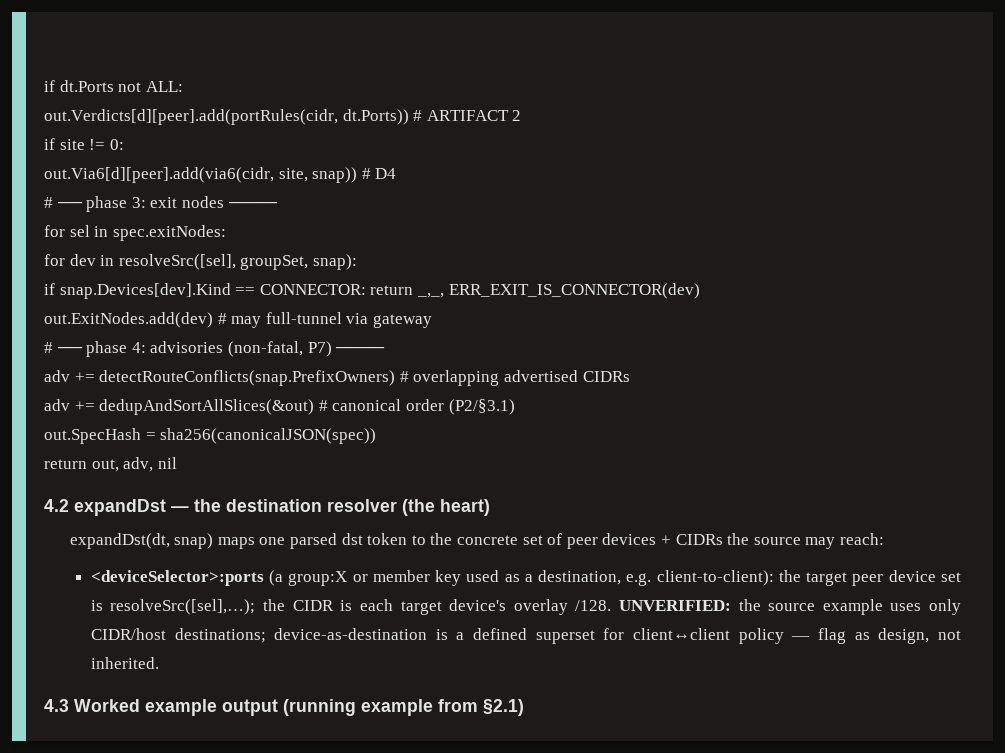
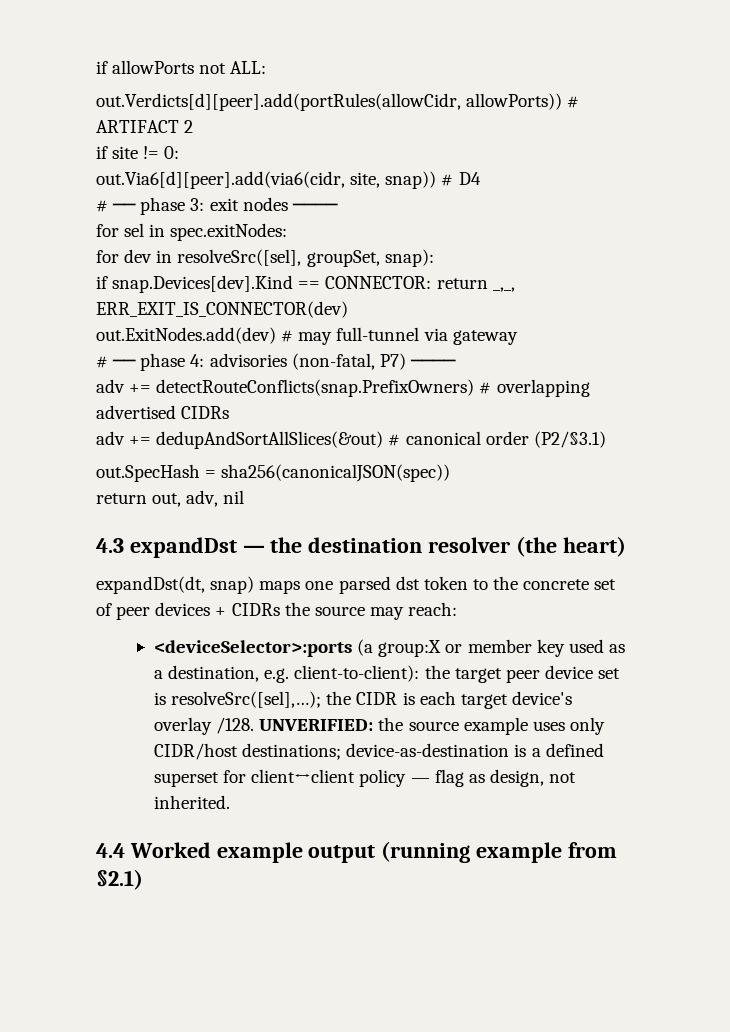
[44,80,114,92] if dt.Ports -> [96,60,195,74] if allowPorts
[44,109,409,125] out.Verdicts[d][peer].add(portRules(cidr, dt.Ports)) -> [96,93,563,111] out.Verdicts[d][peer].add(portRules(allowCidr, allowPorts))
[44,499,69,512] 4.2 -> [96,538,124,553] 4.3
[44,699,69,712] 4.3 -> [96,843,125,858] 4.4

